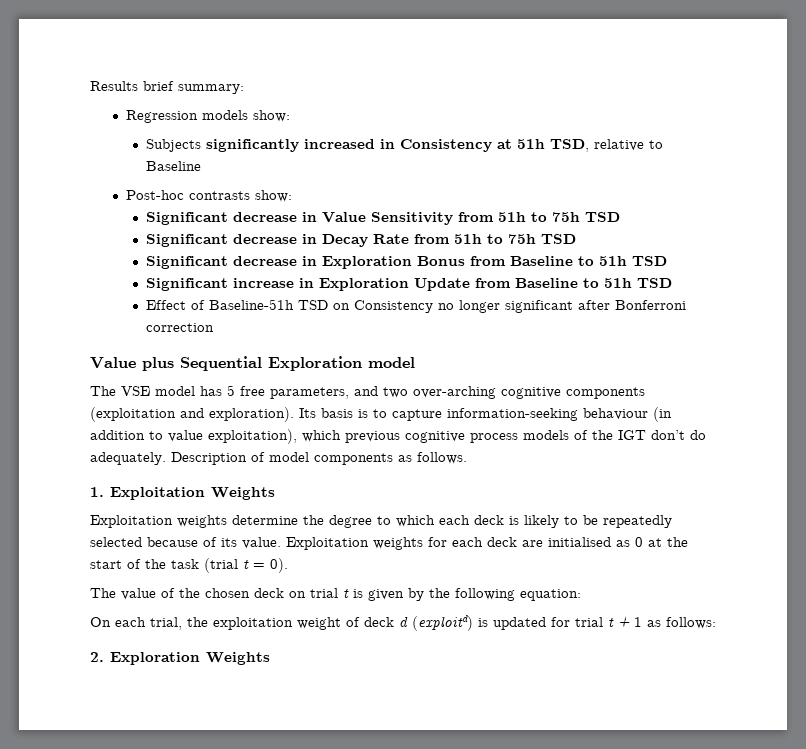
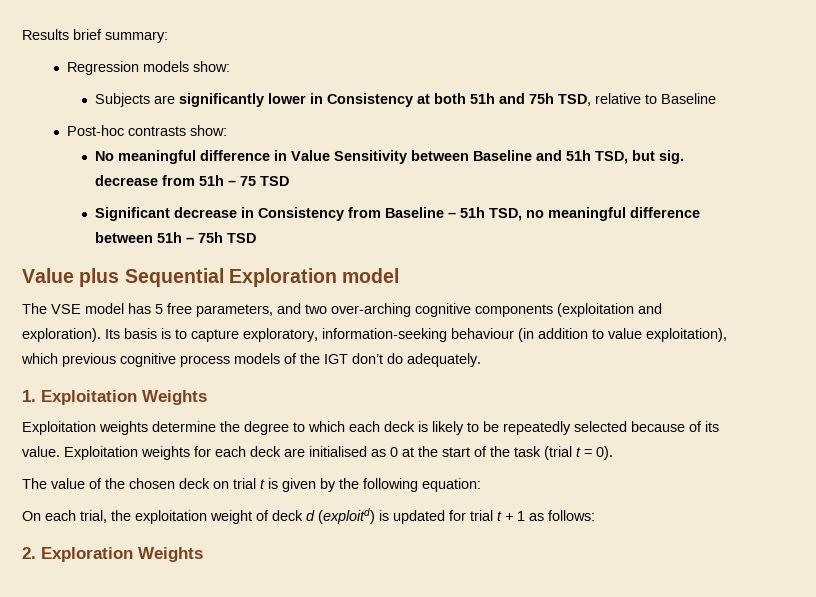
[205,139,545,152] significantly increased in Consistency at 51h -> [154,93,555,107] are significantly lower in Consistency at both 51h and 75h
[145,212,620,225] [145,234,576,247] [145,256,667,269] [145,278,672,291] [145,299,686,313] [145,323,214,332] Significant decrease in Value Sensitivity from 51h to 75h TSD // Significant decrease in Decay Rate from 51h to 75h TSD // Significant decrease in Exploration Bonus from Baseline to 51h TSD // Significant increase in Exploration Update from Baseline to 51h TSD // Effect of Baseline-51h TSD on Consistency no longer significant after Bonferroni correction -> [95,150,685,164] [95,175,290,186] [95,207,701,221] [95,232,257,243] No meaningful difference in Value Sensitivity between Baseline and 51h TSD, but sig. decrease from 51h – 75 TSD // Significant decrease in Consistency from Baseline – 51h TSD, no meaningful difference between 51h – 75h TSD
(442, 415) none -> [243,328,318,342] exploratory,
[171,452,467,465] Description of model components as follows. -> (481, 360) none

